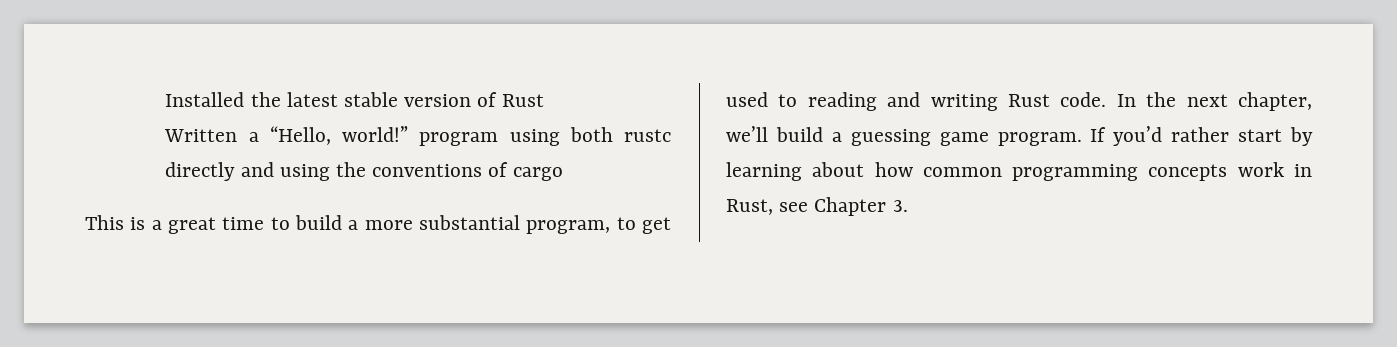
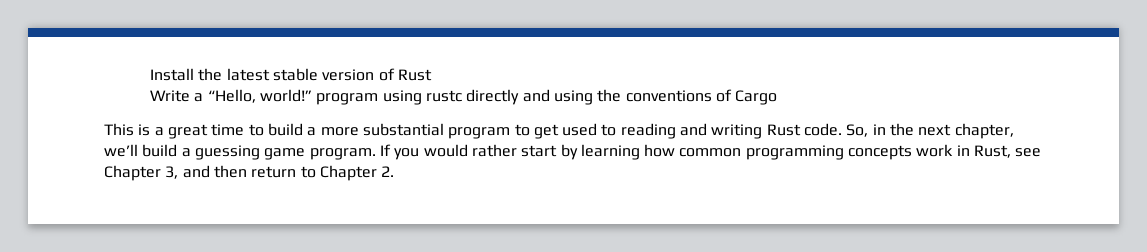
[165,92,245,107] Installed -> [150,68,195,81] Install
[164,129,238,142] Written -> [150,90,191,102] Write
[569,127,613,142] both -> (422, 97) none
[512,167,563,181] cargo -> [735,90,778,105] Cargo
[526,220,611,234] program, -> [448,127,511,139] program
[1116,94,1136,107] In -> [846,124,886,137] So, in
[1113,126,1163,146] you’d -> [394,144,468,160] you would
[812,162,865,177] about -> (640, 152) none
[892,200,908,212] 3. -> [165,165,395,181] 3, and then return to Chapter 2.

